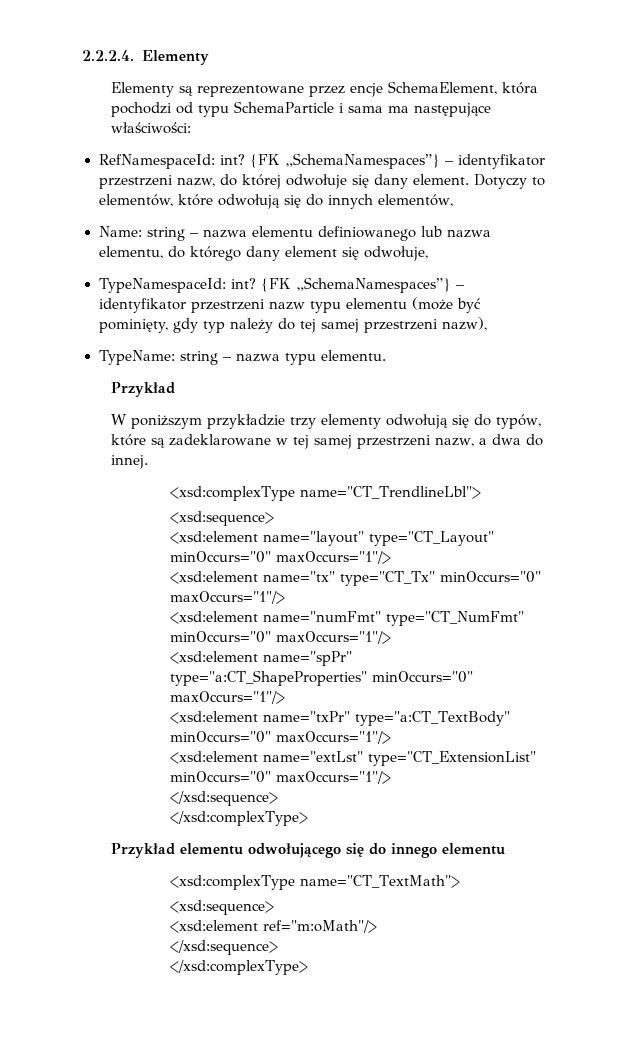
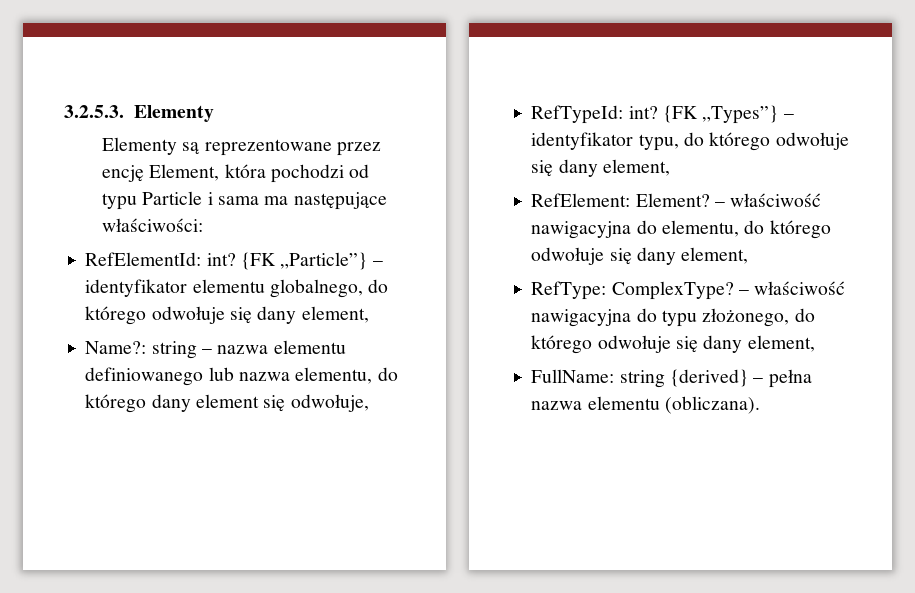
[82,50,134,61] 2.2.2.4. -> [64,105,124,118] 3.2.5.3.
[350,81,498,97] encje SchemaElement, -> [102,164,220,182] encję Element,
[234,101,335,113] SchemaParticle -> [142,191,203,205] Particle
[98,153,545,169] [98,174,546,189] [98,194,454,209] [98,226,142,237] RefNamespaceId: int? {FK „SchemaNamespaces”} – identyfikator przestrzeni nazw, do której odwołuje się dany element. Dotyczy to elementów, które odwołują się do innych elementów, // Name: -> [85,252,383,270] [85,279,389,298] [85,306,369,325] [85,341,147,354] RefElementId: int? {FK „Particle”} – identyfikator elementu globalnego, do którego odwołuje się dany element, // Name?:
[98,277,466,293] [98,297,481,313] [98,317,488,333] [98,350,387,365] [111,382,176,397] [111,414,542,429] [111,434,544,449] [111,455,149,469] [170,486,482,501] [170,511,275,526] [170,531,495,546] [170,551,392,564] [170,571,542,586] [170,591,286,604] [170,611,525,626] [170,631,392,644] [170,651,353,666] [170,670,474,686] [170,691,286,704] [170,711,511,726] [170,731,392,744] [170,751,537,766] [170,771,392,784] [170,791,279,806] [170,811,309,826] [111,843,506,858] [170,875,461,890] [170,900,275,915] [170,920,378,933] [170,940,279,955] [170,960,309,975] TypeNamespaceId: int? {FK „SchemaNamespaces”} – identyfikator przestrzeni nazw typu elementu (może być pominięty, gdy typ należy do tej samej przestrzeni nazw), // TypeName: string – nazwa typu elementu. // Przykład // W poniższym przykładzie trzy elementy odwołują się do typów, które są zadeklarowane w tej samej przestrzeni nazw, a dwa do innej. // <xsd:complexType name="CT_TrendlineLbl"> // <xsd:sequence> // <xsd:element name="layout" type="CT_Layout" minOccurs="0" maxOccurs="1"/> // <xsd:element name="tx" type="CT_Tx" minOccurs="0" maxOccurs="1"/> // <xsd:element name="numFmt" type="CT_NumFmt" minOccurs="0" maxOccurs="1"/> // <xsd:element name="spPr" type="a:CT_ShapeProperties" minOccurs="0" maxOccurs="1"/> // <xsd:element name="txPr" type="a:CT_TextBody" minOccurs="0" maxOccurs="1"/> // <xsd:element name="extLst" type="CT_ExtensionList" minOccurs="0" maxOccurs="1"/> // </xsd:sequence> // </xsd:complexType> // Przykład elementu odwołującego się do innego elementu // <xsd:complexType name="CT_TextMath"> // <xsd:sequence> // <xsd:element ref="m:oMath"/> // </xsd:sequence> // </xsd:complexType> -> [531,105,794,124] [531,132,849,151] [531,159,670,177] [531,193,822,207] [531,220,831,239] [531,247,749,265] [531,281,846,300] [531,308,815,327] [531,335,815,354] [531,369,812,388] [531,396,760,414] RefTypeId: int? {FK „Types”} – identyfikator typu, do którego odwołuje się dany element, // RefElement: Element? – właściwość nawigacyjna do elementu, do którego odwołuje się dany element, // RefType: ComplexType? – właściwość nawigacyjna do typu złożonego, do którego odwołuje się dany element, // FullName: string {derived} – pełna nazwa elementu (obliczana).

